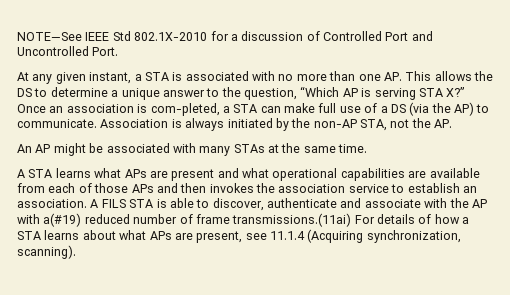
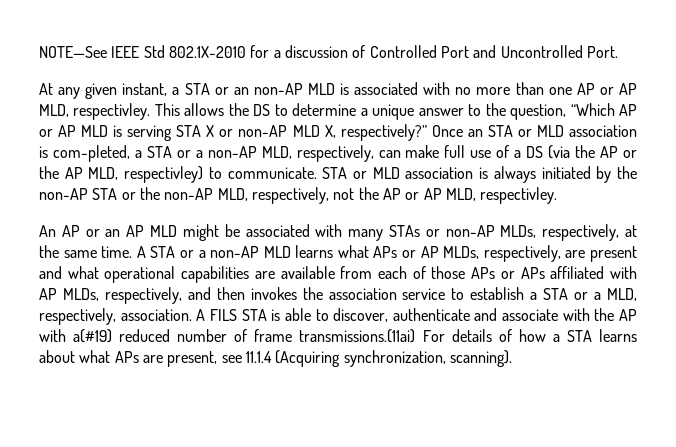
(169, 76) none -> [214,83,335,95] or an non-AP MLD
[383,72,402,81] AP. -> [576,83,637,95] [39,103,151,120] AP or AP MLD, respectivley.
[361,87,465,100] [17,104,64,113] is serving STA X?” Once an -> [39,124,564,141] or AP MLD is serving STA X or non-AP MLD X, respectively?” Once an STA or MLD
(258, 108) none -> [176,145,374,162] or a non-AP MLD, respectively,
[454,102,490,116] [17,119,169,128] AP) to communicate. Association -> [600,146,637,158] [39,166,474,183] AP or the AP MLD, respectivley) to communicate. STA or MLD association
[360,118,453,131] [17,144,51,153] STA, not the AP. // An AP -> [92,187,558,204] [39,225,178,237] STA or the non-AP MLD, respectively, not the AP or AP MLD, respectivley. // An AP or an AP MLD
(265, 148) none -> [425,224,620,241] or non-AP MLDs, respectively,
(368, 148) // -> (133, 252) none
[55,168,147,178] learns what APs -> [179,245,561,262] or a non-AP MLD learns what APs or AP MLDs, respectively,
(154, 188) none -> [500,266,638,279] [39,287,182,304] or APs affiliated with AP MLDs, respectively,
[462,186,477,193] an -> [530,288,637,301] [39,308,116,325] a STA or a MLD, respectively,

